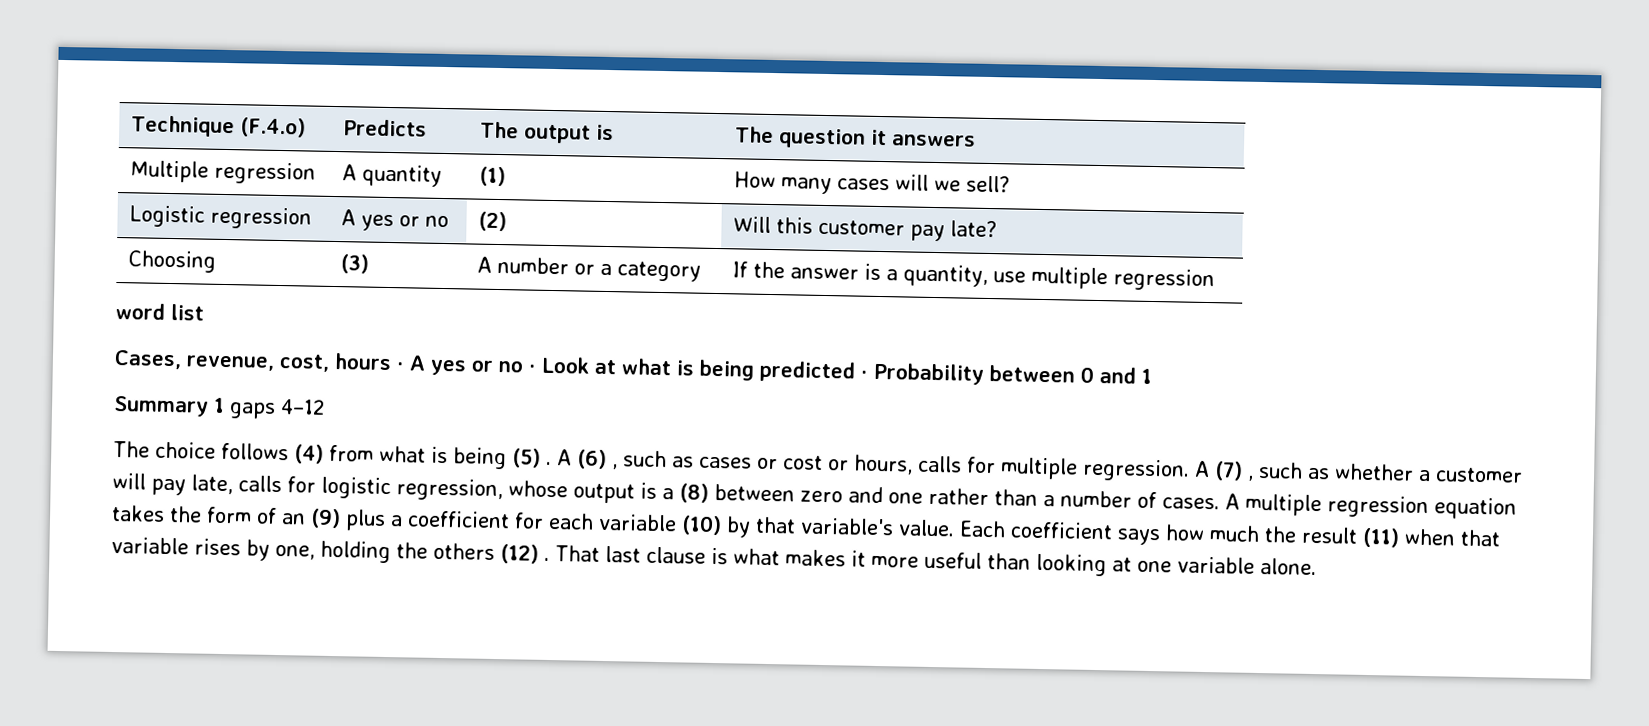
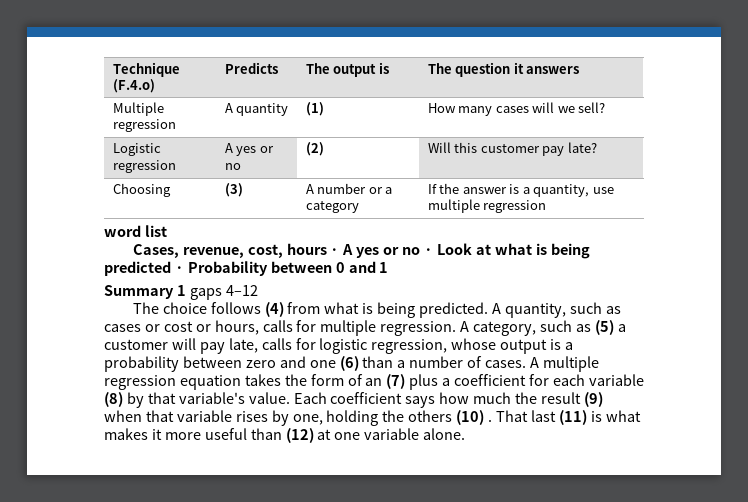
[512,448,618,470] (5) . A (6) , -> [419,302,566,318] predicted. A quantity,
[1214,461,1414,481] (7) , such as whether -> [473,320,614,336] category, such as (5)
[679,483,709,503] (8) -> [104,356,179,372] probability
[928,487,989,506] rather -> [339,356,359,371] (6)
[310,508,341,529] (9) -> [386,374,406,389] (7)
[681,515,722,536] (10) -> [104,392,123,407] (8)
[1362,527,1400,548] (11) -> [583,392,603,407] (9)
[500,544,539,564] (12) -> [456,410,485,425] (10)
[646,546,706,564] clause -> [558,410,587,425] (11)
[1036,553,1107,577] looking -> [285,428,314,443] (12)

